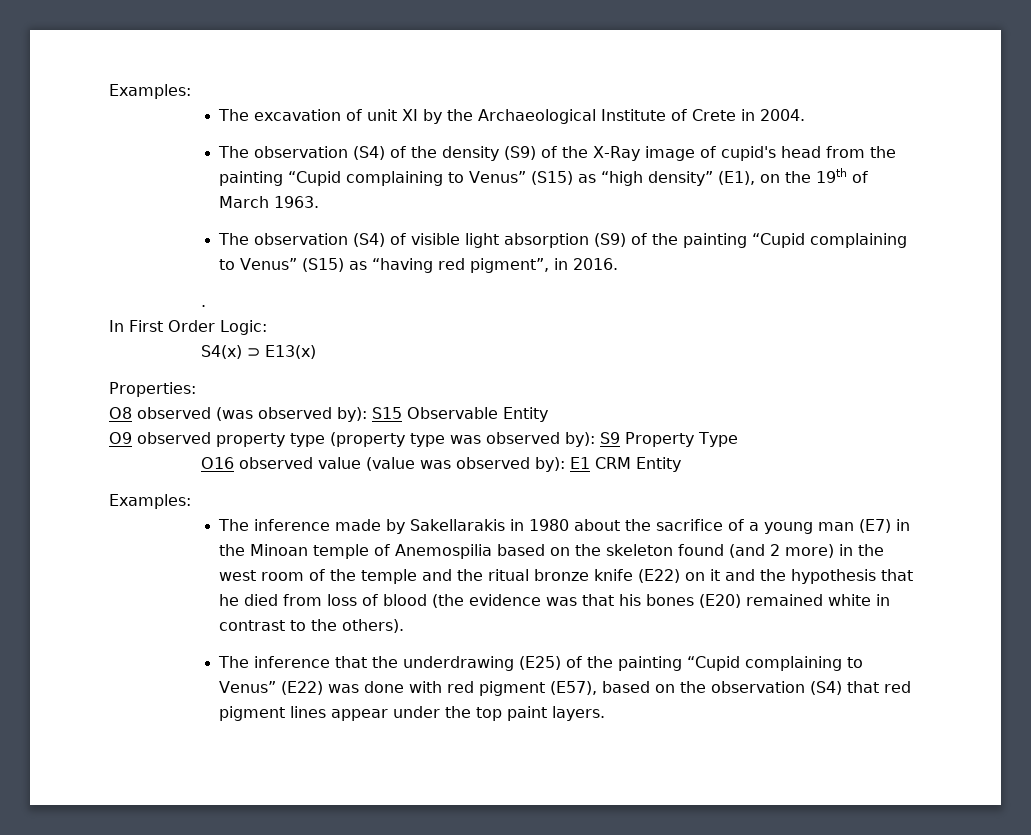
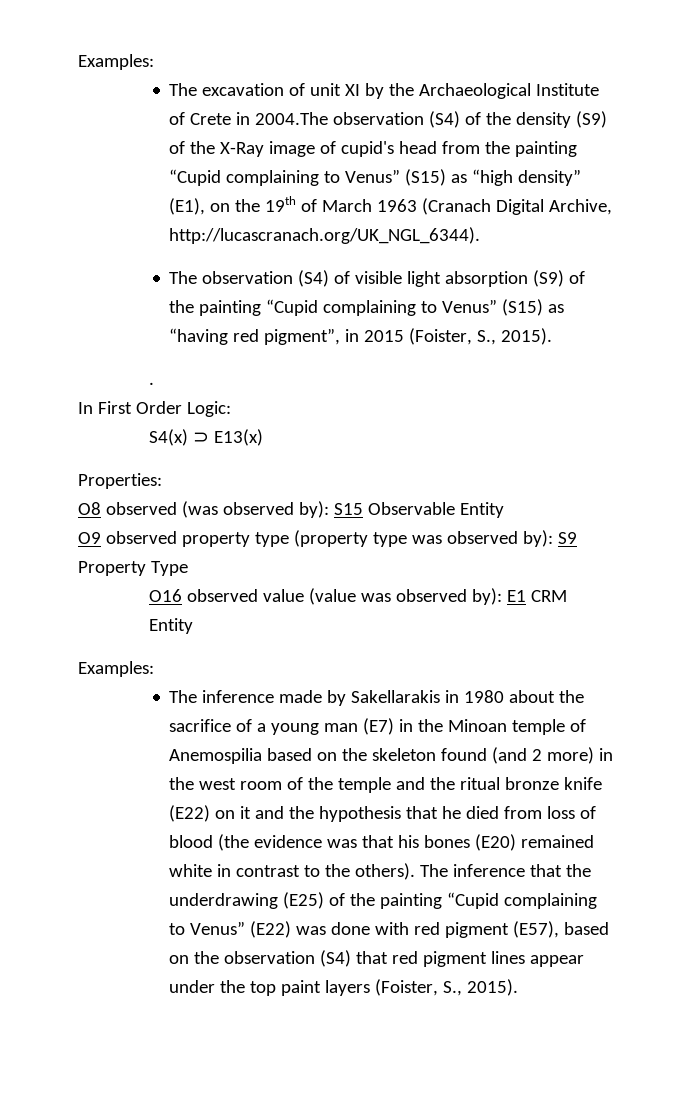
[760,109,806,121] [218,146,250,158] 2004. // The -> [255,112,329,125] 2004.The
[274,196,320,208] 1963. -> [377,198,613,215] [169,227,481,244] 1963 (Cranach Digital Archive, http://lucascranach.org/UK_NGL_6344).
[573,258,619,270] 2016. -> [364,328,553,345] 2015 (Foister, S., 2015).
(405, 626) // -> (416, 871) none
[552,706,606,721] layers. -> [325,979,519,996] layers (Foister, S., 2015).

